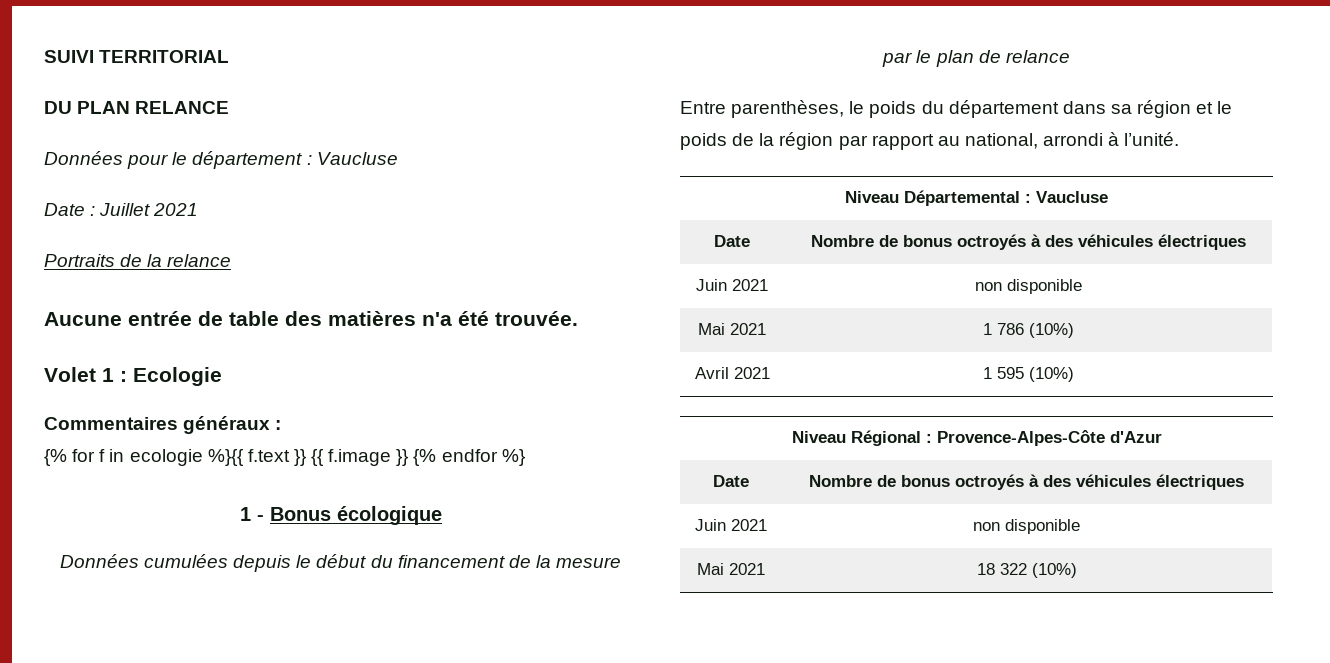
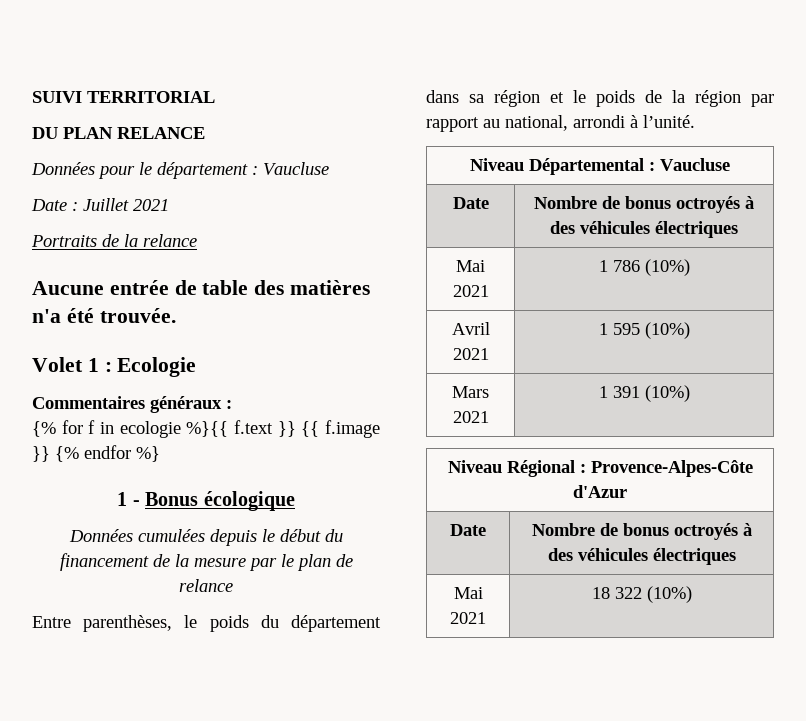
[696,279,768,291] [974,279,1082,294] // Juin 2021 | non disponible -> (738, 229) none
(1074, 374) none -> [452,386,489,398] [452,411,489,423] [598,385,690,402] // Mars 2021 | 1 391 (10%)
[694,519,767,531] [973,519,1080,534] // Juin 2021 | non disponible -> (736, 556) none

